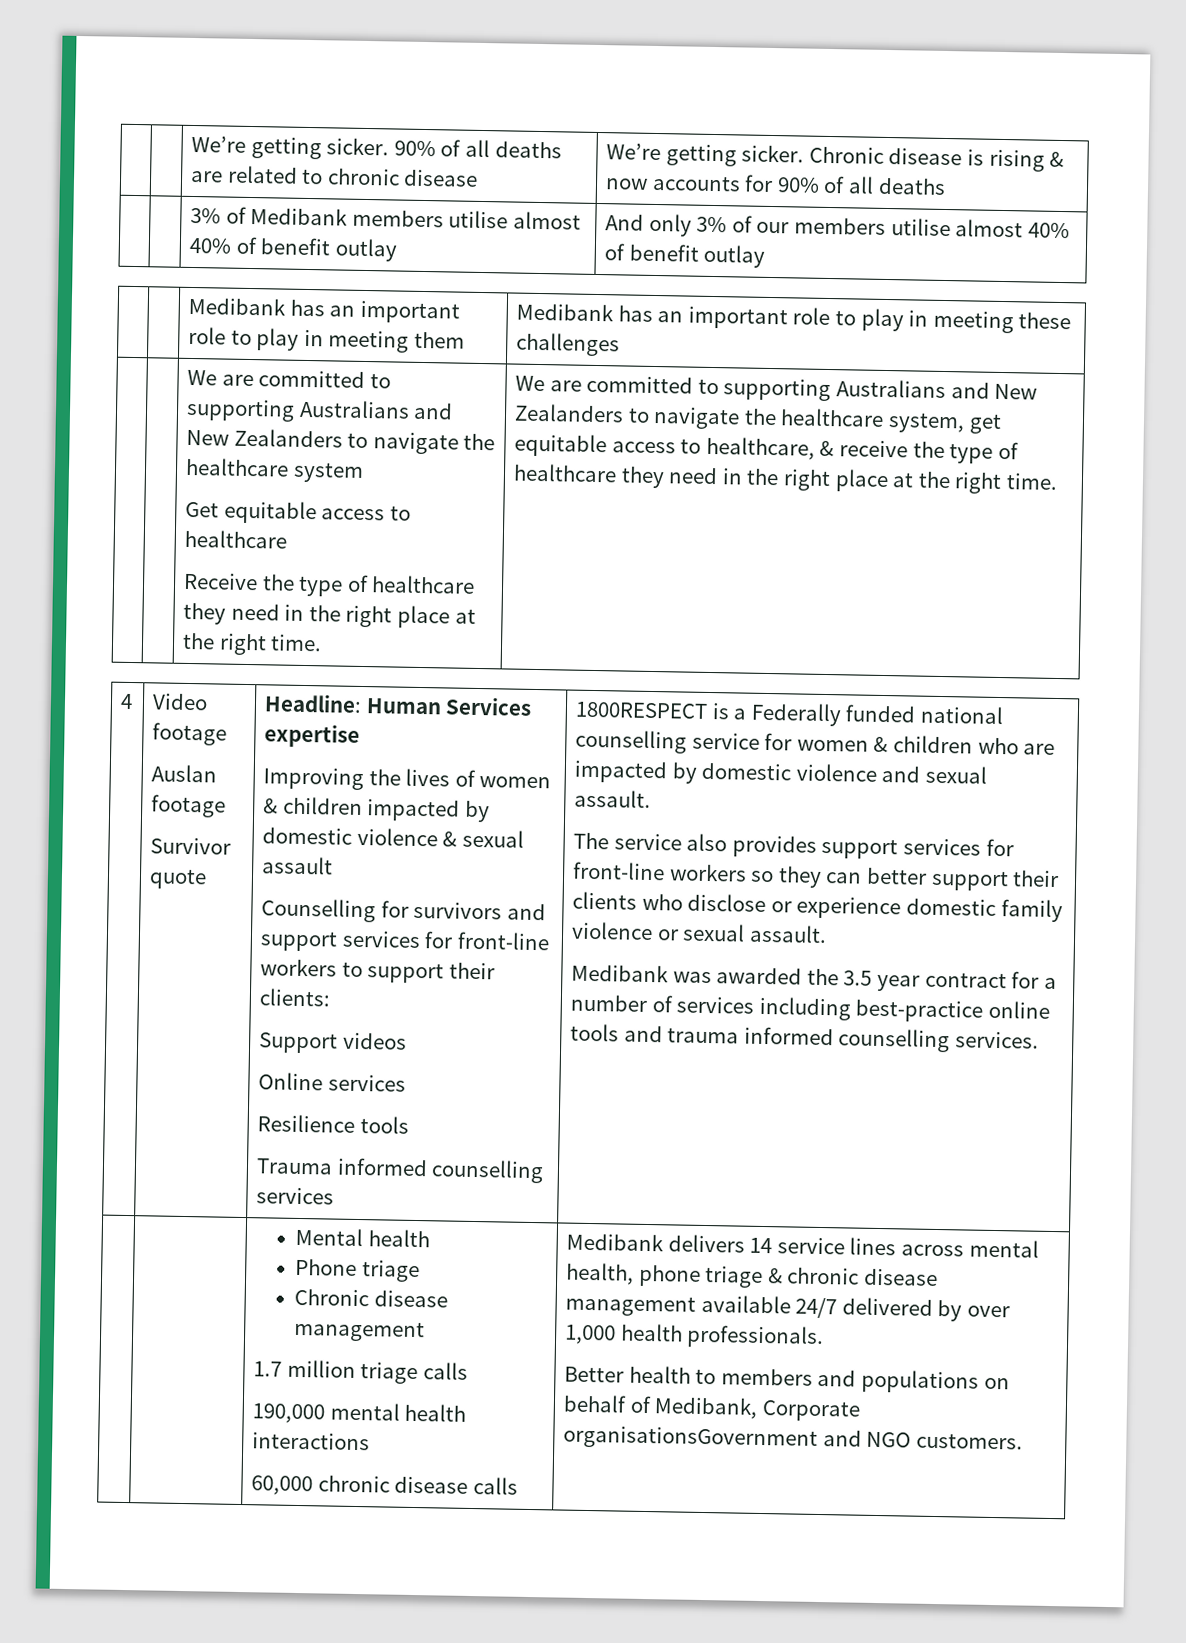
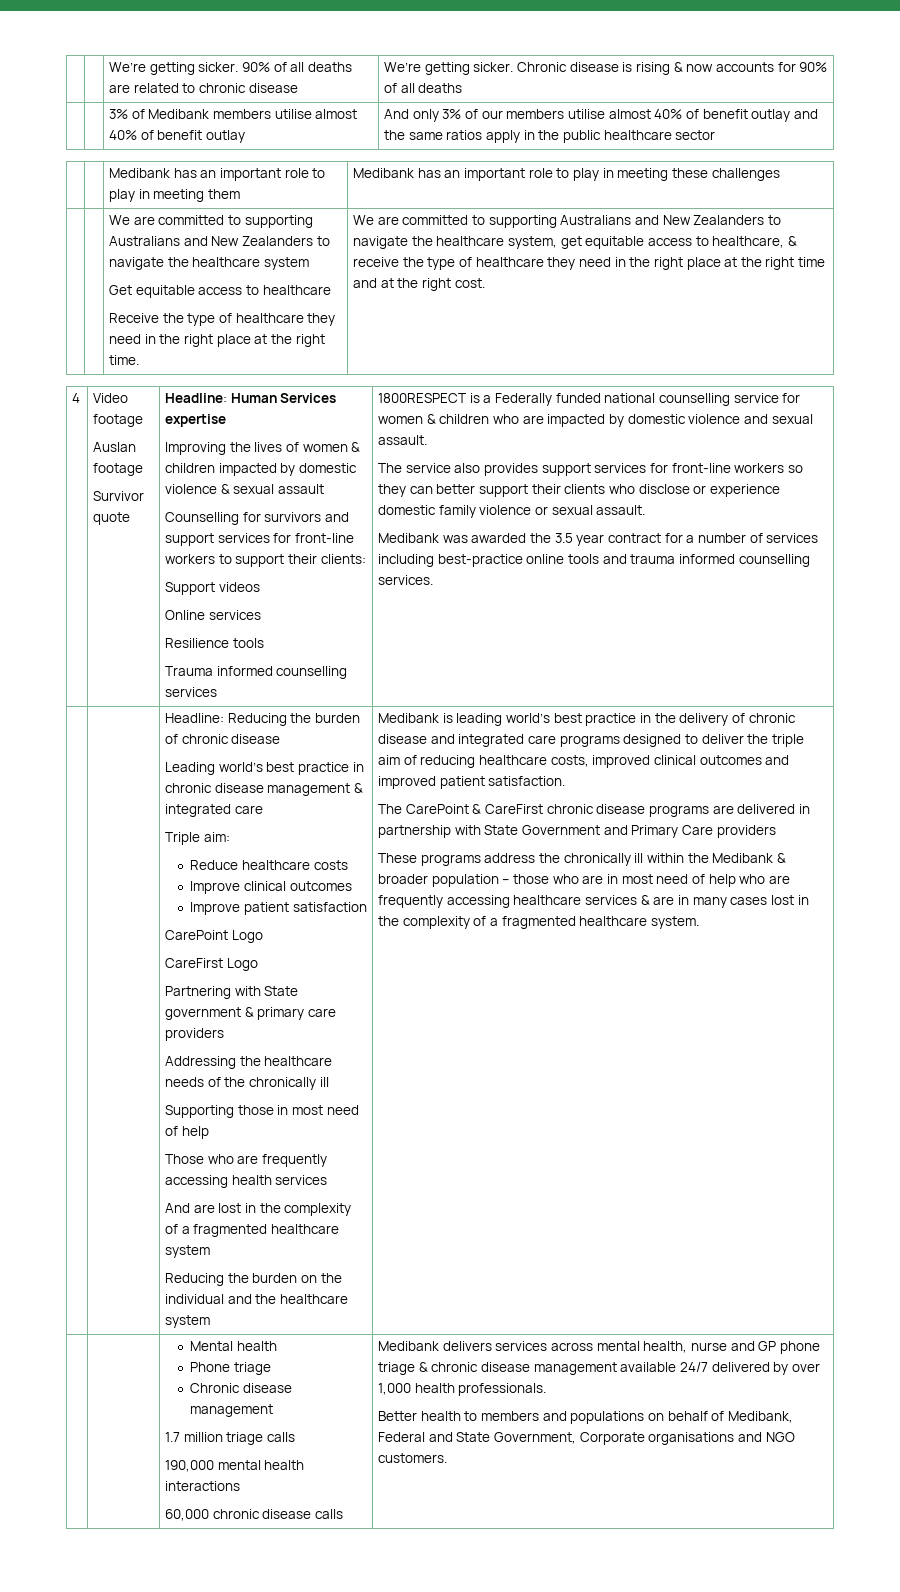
(766, 256) none -> [793,109,818,119] [384,130,716,143] and the same ratios apply in the public healthcare sector
[1005,473,1058,490] time. -> [798,257,826,267] [353,278,485,291] time and at the right cost.
(1039, 1040) none -> [165,713,361,726] [165,734,281,744] [165,762,364,775] [165,783,364,796] [165,804,263,817] [165,832,230,845] [190,860,348,870] [190,881,352,894] [190,902,367,915] [165,930,263,943] [165,958,258,971] [165,986,299,999] [165,1007,337,1020] [165,1028,225,1041] [165,1056,333,1069] [165,1077,329,1090] [165,1105,359,1118] [165,1126,209,1139] [165,1154,328,1167] [165,1175,328,1188] [165,1203,352,1216] [165,1224,340,1237] [165,1245,211,1258] [165,1273,342,1286] [165,1294,349,1304] [165,1315,211,1328] [378,713,796,726] [378,734,804,747] [378,755,790,768] [378,776,566,789] [378,804,810,817] [378,825,776,838] [378,853,786,866] [378,874,790,887] [378,895,809,908] [378,916,699,929] // | | Headline: Reducing the burden of chronic disease // Leading world’s best practice in chronic disease management & integrated care // Triple aim: // Reduce healthcare costs // Improve clinical outcomes // Improve patient satisfaction // CarePoint Logo // CareFirst Logo // Partnering with State government & primary care providers // Addressing the healthcare needs of the chronically ill // Supporting those in most need of help // Those who are frequently accessing health services // And are lost in the complexity of a fragmented healthcare system // Reducing the burden on the individual and the healthcare system | Medibank is leading world’s best practice in the delivery of chronic disease and integrated care programs designed to deliver the triple aim of reducing healthcare costs, improved clinical outcomes and improved patient satisfaction. // The CarePoint & CareFirst chronic disease programs are delivered in partnership with State Government and Primary Care providers // These programs address the chronically ill within the Medibank & broader population – those who are in most need of help who are frequently accessing healthcare services & are in many cases lost in the complexity of a fragmented healthcare system.
[749,1237,1039,1258] [566,1262,635,1285] 14 service lines across mental health, -> [495,1341,777,1353] services across mental health, nurse and GP
[761,1400,861,1422] [563,1425,819,1451] Corporate organisationsGovernment -> [378,1432,735,1445] Federal and State Government, Corporate organisations

